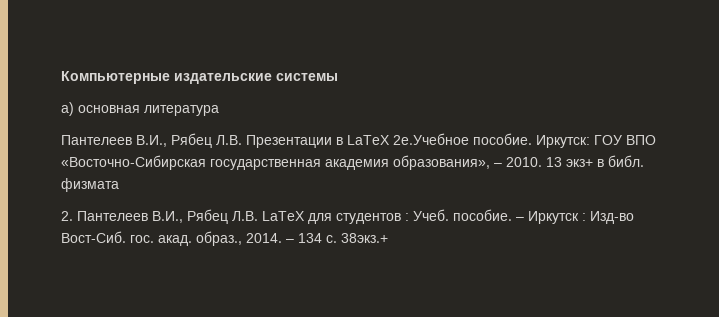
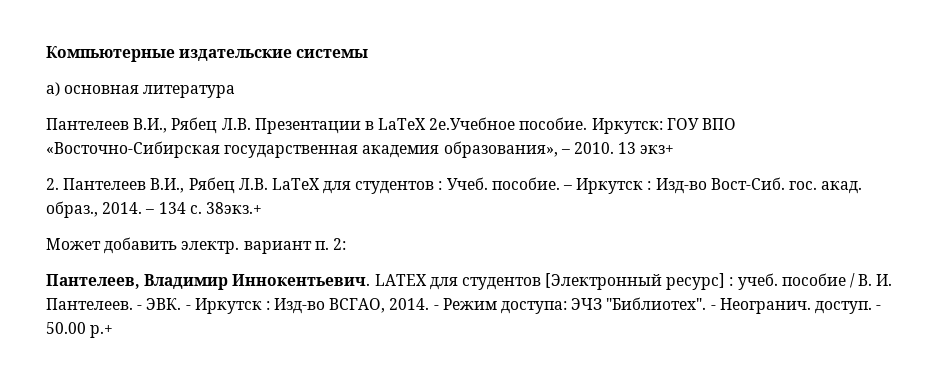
[597,155,644,167] [61,178,119,192] в библ. физмата -> (675, 149) none
(388, 238) none -> [46,237,346,254] [46,273,893,290] [46,297,882,314] [46,322,114,338] // Может добавить электр. вариант п. 2: // Пантелеев, Владимир Иннокентьевич. LATEX для студентов [Электронный ресурс] : учеб. пособие / В. И. Пантелеев. - ЭВК. - Иркутск : Изд-во ВСГАО, 2014. - Режим доступа: ЭЧЗ "Библиотех". - Неогранич. доступ. - 50.00 р.+

